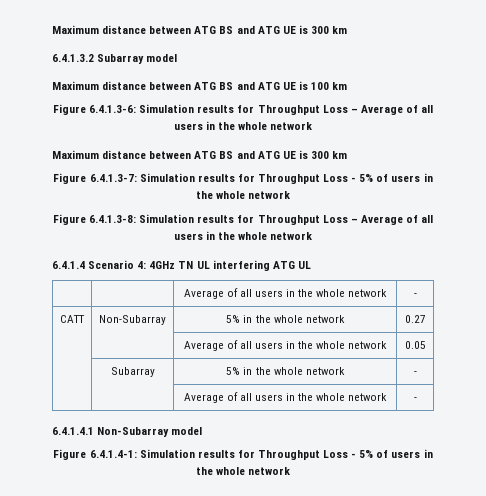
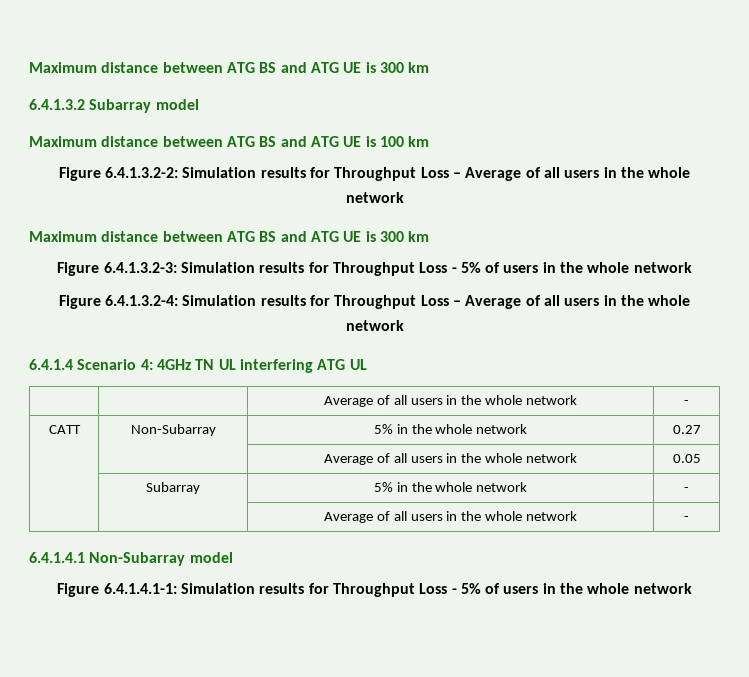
[89,105,137,113] 6.4.1.3-6: -> [105,167,179,178] 6.4.1.3.2-2:
[89,174,137,182] 6.4.1.3-7: -> [103,262,177,273] 6.4.1.3.2-3:
[89,215,137,223] 6.4.1.3-8: -> [105,295,179,306] 6.4.1.3.2-4:
[89,450,137,458] 6.4.1.4-1: -> [103,583,177,594] 6.4.1.4.1-1:

